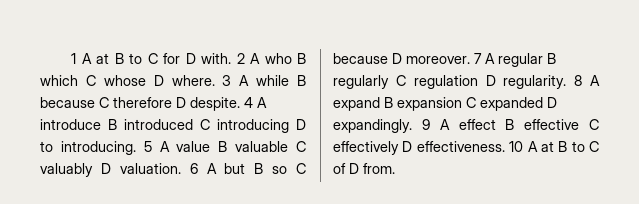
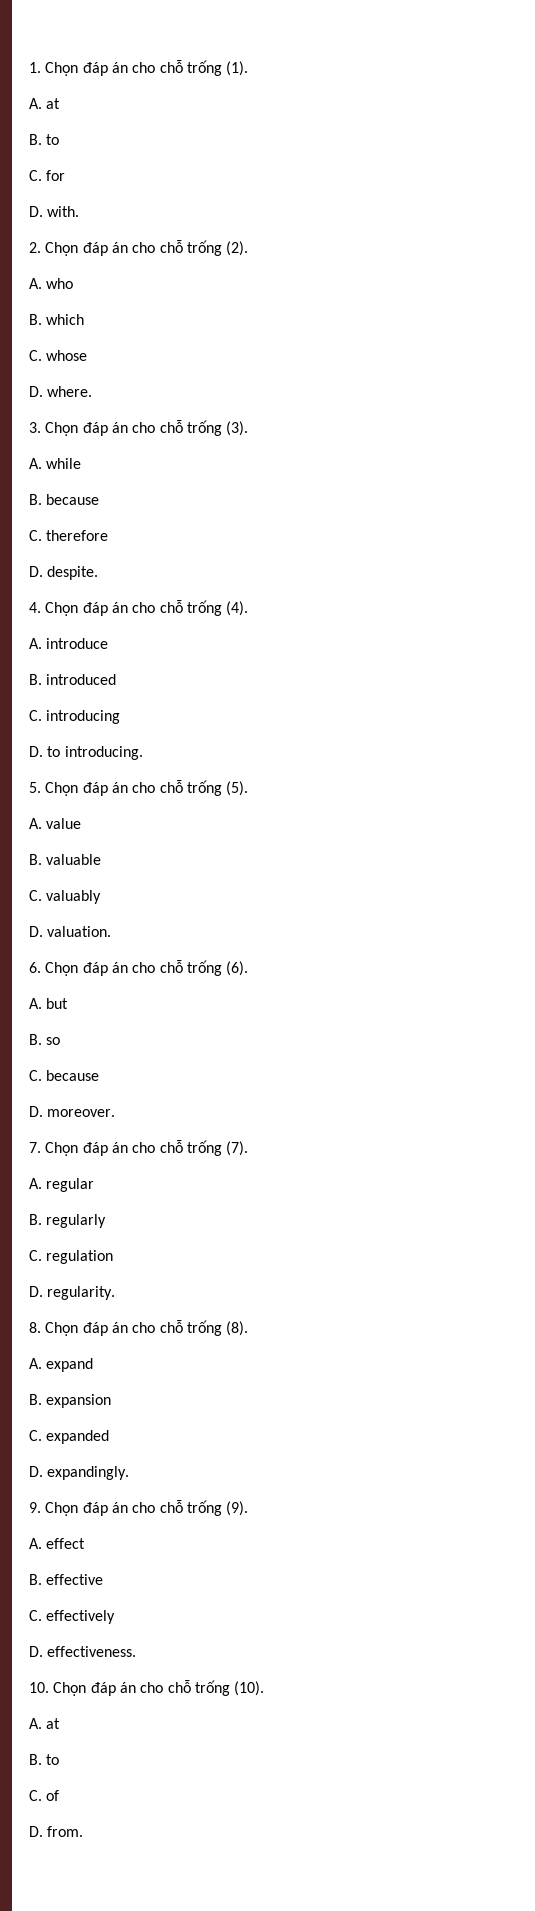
[71,53,158,64] 1 A at B to C -> [29,60,249,76] [29,98,61,109] [29,134,60,145] [29,170,42,181] 1. Chọn đáp án cho chỗ trống (1). // A. at // B. to // C.
[185,53,196,64] D -> [29,206,43,217] // D.
[236,53,261,64] 2 A -> [29,240,249,256] [29,278,42,289] // 2. Chọn đáp án cho chỗ trống (2). // A.
[296,53,306,64] B -> [29,314,42,325] // B.
[85,75,96,86] C -> [29,350,42,361] // C.
[153,75,164,86] D -> [29,386,43,397] // D.
[222,75,250,86] 3 A -> [29,420,249,436] [29,458,42,469] // 3. Chọn đáp án cho chỗ trống (3). // A.
[297,75,306,86] [40,97,109,108] B because C -> [29,494,100,505] [29,530,42,541] // B. because // C.
[176,97,186,108] D -> [29,566,43,577] // D.
[244,97,267,108] 4 A -> [29,600,249,616] [29,638,42,649] // 4. Chọn đáp án cho chỗ trống (4). // A.
[108,119,117,130] B -> [29,674,42,685] // B.
[200,119,210,130] C -> [29,710,42,721] // C.
[296,119,306,130] D -> [29,746,43,757] // D.
[143,141,170,152] 5 A -> [29,780,249,796] [29,818,42,829] // 5. Chọn đáp án cho chỗ trống (5). // A.
[218,141,228,152] B -> [29,854,42,865] // B.
[296,141,306,152] C -> [29,890,42,901] // C.
[100,163,111,174] D -> [29,926,43,937] // D.
[189,163,217,174] 6 A -> [29,960,249,976] [29,998,42,1009] // 6. Chọn đáp án cho chỗ trống (6). // A.
[254,163,264,174] B -> [29,1034,42,1045] // B.
[296,163,306,174] [333,53,402,64] C because D -> [29,1070,100,1081] [29,1106,43,1117] // C. because // D.
[474,53,495,64] 7 A -> [29,1140,249,1156] [29,1178,42,1189] // 7. Chọn đáp án cho chỗ trống (7). // A.
[547,53,556,64] B -> [29,1214,42,1225] // B.
[395,75,406,86] C -> [29,1250,42,1261] // C.
[485,75,496,86] D -> [29,1286,43,1297] // D.
[574,75,600,86] 8 A -> [29,1320,249,1336] [29,1358,42,1369] // 8. Chọn đáp án cho chỗ trống (8). // A.
[384,97,393,108] B -> [29,1394,42,1405] // B.
[466,97,476,108] C -> [29,1430,42,1441] // C.
[547,97,557,108] D -> [29,1466,43,1477] // D.
[421,119,450,130] 9 A -> [29,1500,249,1516] [29,1538,42,1549] // 9. Chọn đáp án cho chỗ trống (9). // A.
[505,119,515,130] B -> [29,1574,42,1585] // B.
[589,119,599,130] C -> [29,1610,42,1621] // C.
[402,141,413,152] D -> [29,1646,43,1657] // D.
[509,141,599,152] 10 A at B to C -> [29,1680,265,1696] [29,1718,61,1729] [29,1754,60,1765] [29,1790,42,1801] // 10. Chọn đáp án cho chỗ trống (10). // A. at // B. to // C.
[349,163,359,174] D -> [29,1826,43,1837] // D.

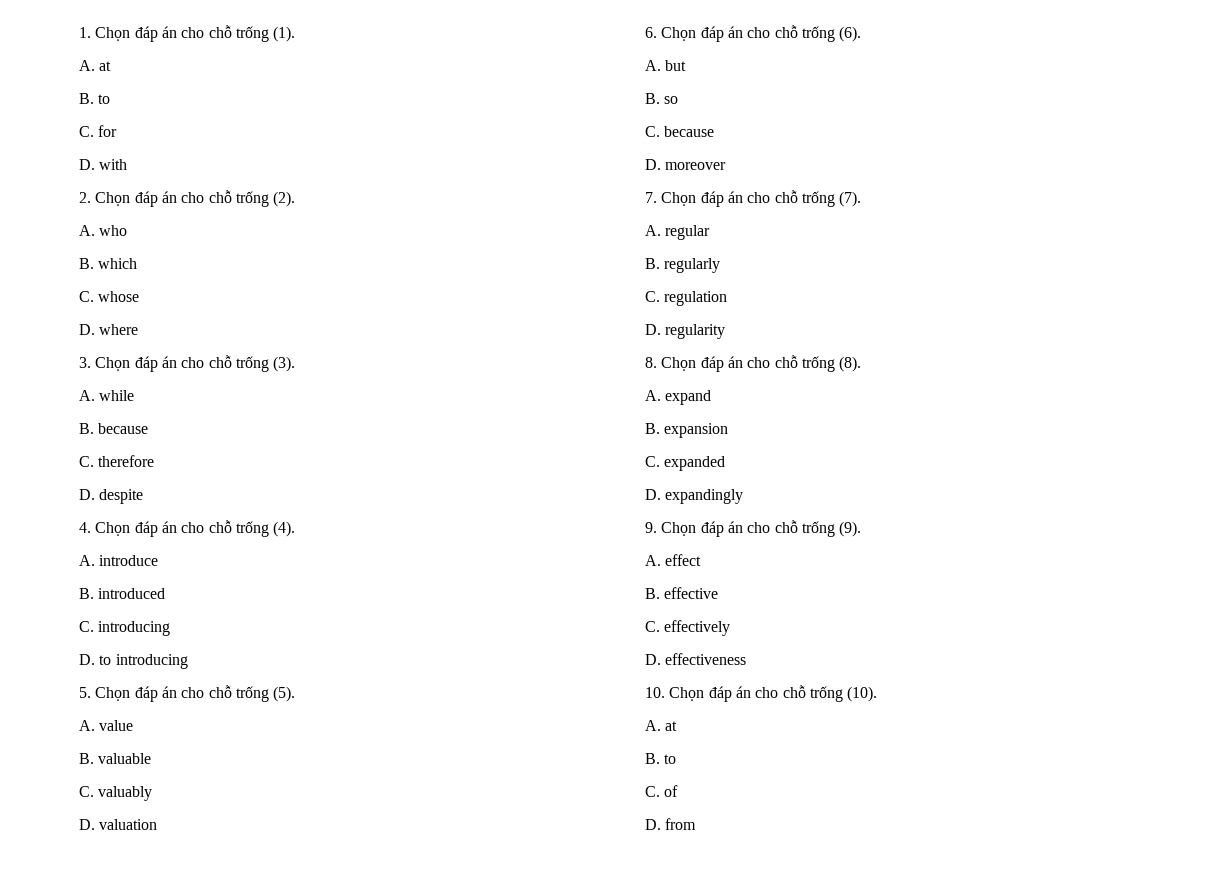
[47,206,80,217] with. -> [99,159,128,170] with
[47,386,93,397] where. -> [99,324,139,335] where
[47,566,99,580] despite. -> [99,489,144,504] despite
[64,746,143,760] introducing. -> [115,654,188,669] introducing
[47,926,112,937] valuation. -> [99,819,158,830] valuation
[47,1109,116,1117] moreover. -> [665,162,727,170] moreover
[47,1286,116,1300] regularity. -> [665,324,726,339] regularity
[47,1466,130,1480] expandingly. -> [665,489,744,504] expandingly
[47,1646,137,1657] effectiveness. -> [665,653,747,665] effectiveness
[47,1826,84,1837] from. -> [665,818,697,830] from

